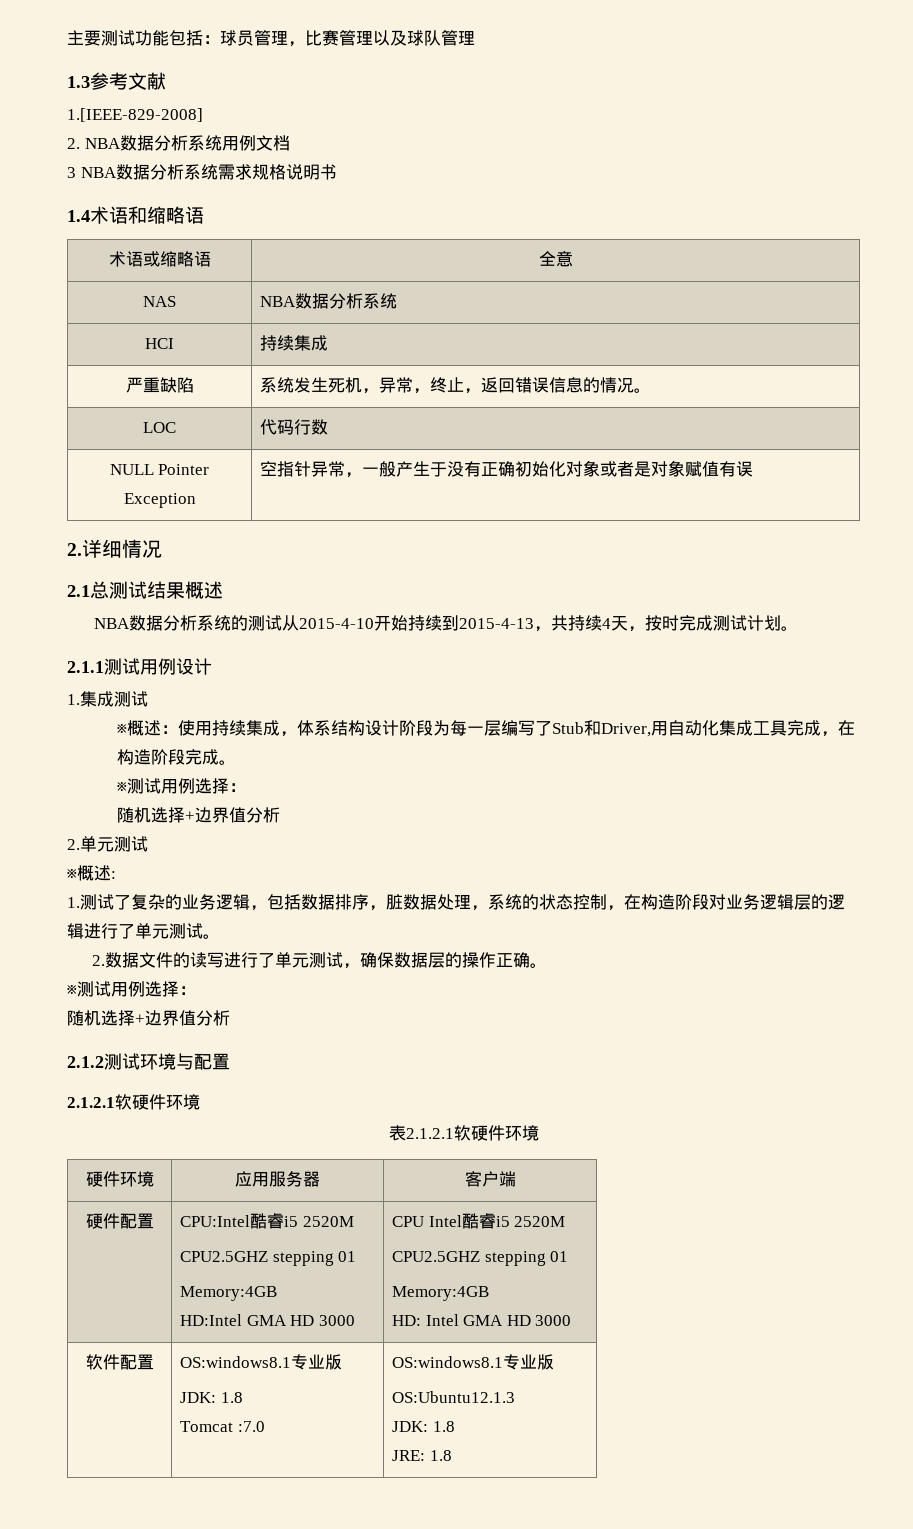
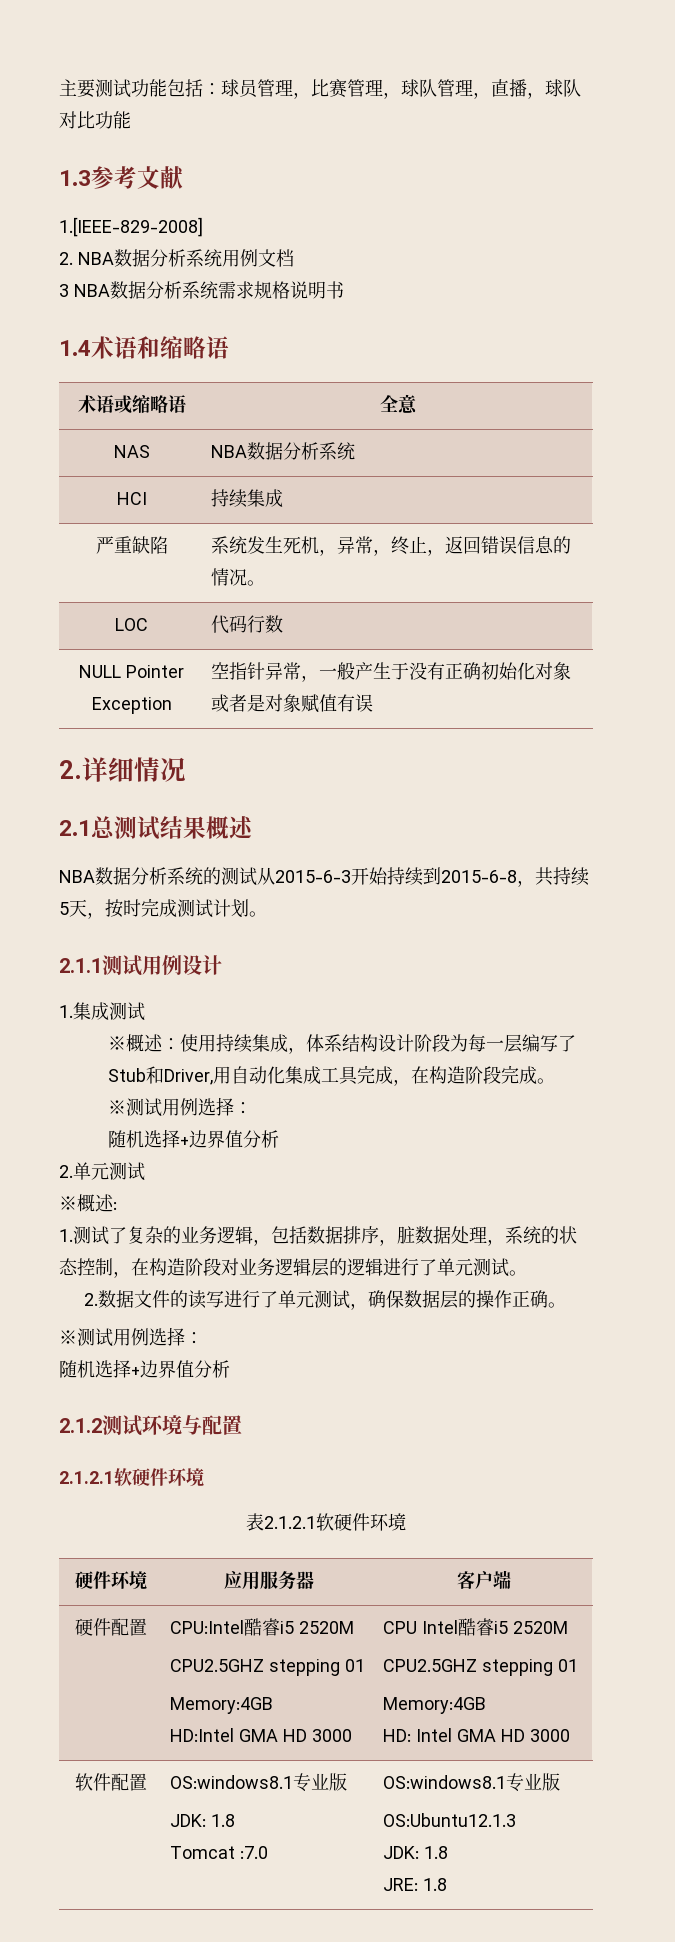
[373,30,407,46] 以及 -> [383,92,401,99] ，
(475, 37) none -> [473,79,581,99] [59,111,131,129] ，直播，球队对比功能
[299,618,375,629] 2015-4-10 -> [275,870,351,883] 2015-6-3
[459,618,535,629] 2015-4-13 -> [441,870,517,883] 2015-6-8
[602,618,612,629] 4 -> [59,902,69,915] 5

